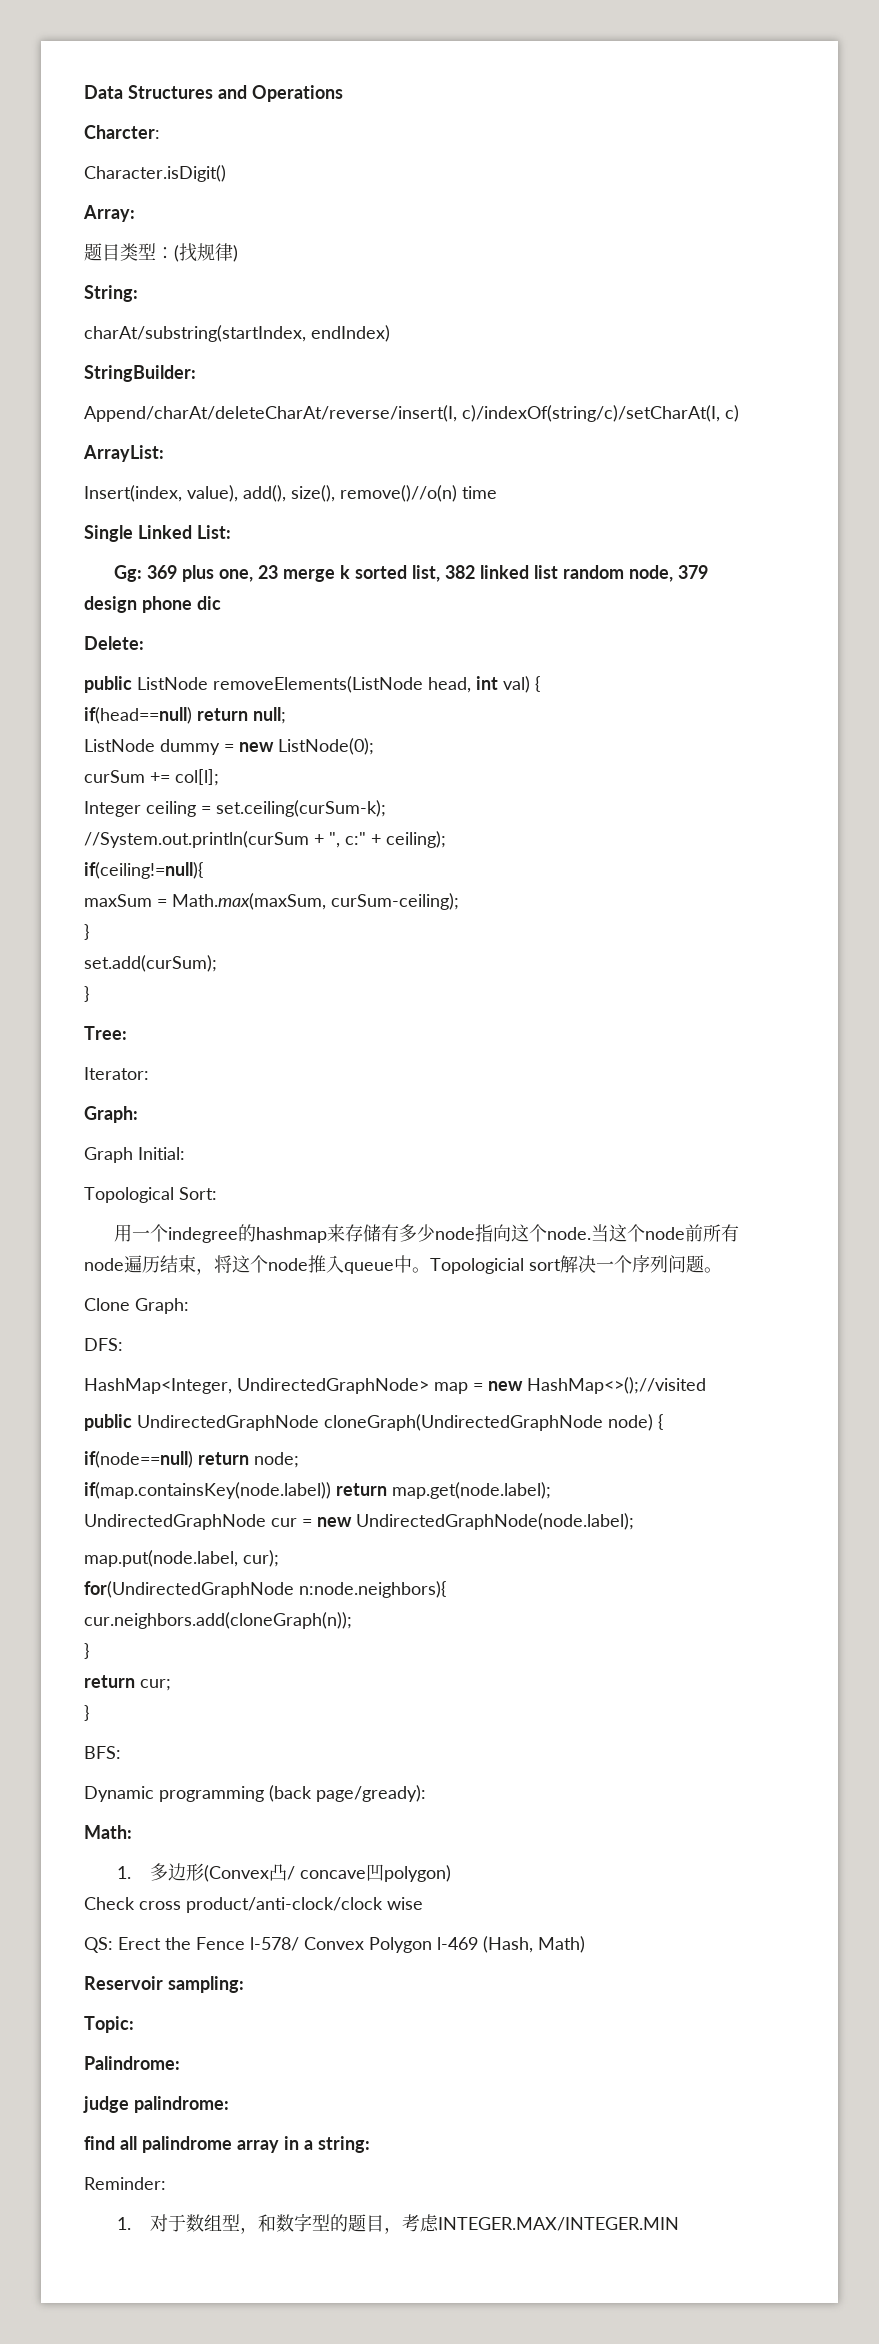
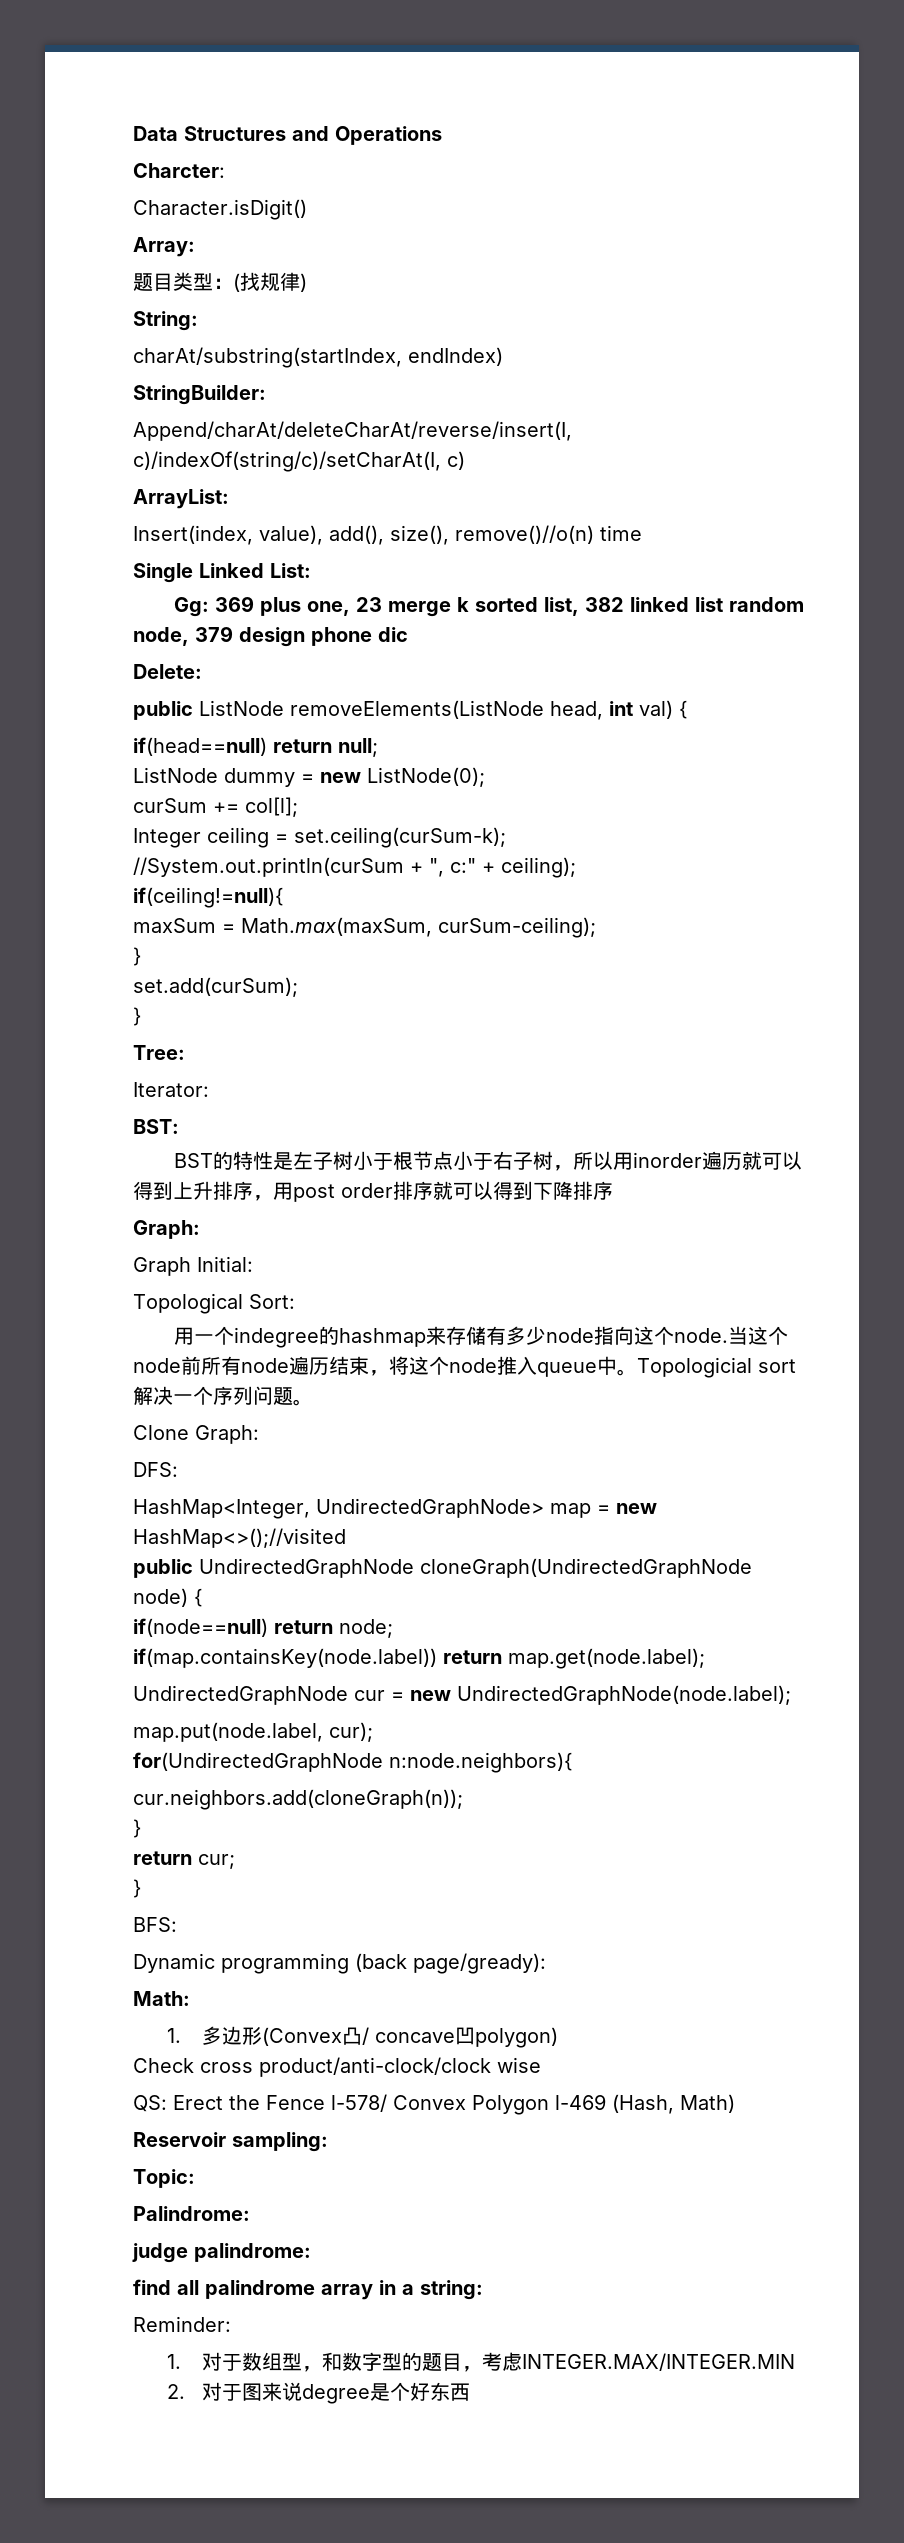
(149, 1073) none -> [133,1119,179,1134] [174,1151,803,1171] [133,1181,613,1202] // BST: // BST的特性是左子树小于根节点小于右子树，所以用inorder遍历就可以得到上升排序，用post order排序就可以得到下降排序
(679, 2224) none -> [167,2382,470,2404] // 2.对于图来说degree是个好东西

